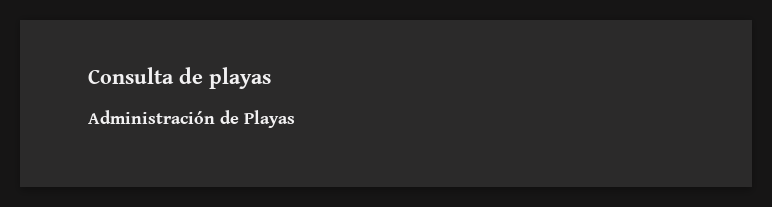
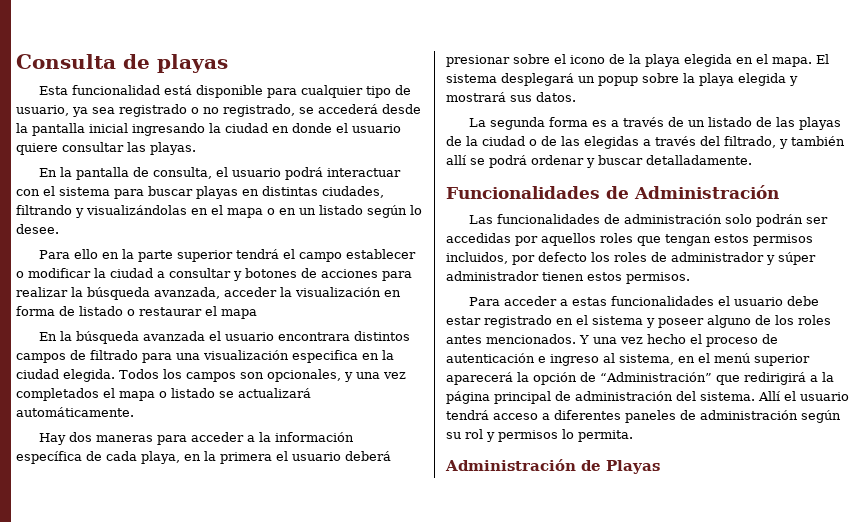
(271, 78) none -> [39,85,412,98] [16,104,421,117] [16,123,401,136] [16,142,196,155] [39,167,402,180] [16,186,384,199] [16,205,422,218] [16,224,59,234] [39,249,417,262] [16,268,412,281] [16,287,401,300] [16,306,257,319] [39,331,411,344] [16,350,394,363] [16,369,406,382] [16,388,311,401] [16,407,134,417] [39,432,355,445] [16,451,391,464] [446,54,829,67] [446,73,798,86] [446,92,576,102] [469,117,842,130] [446,136,845,149] [446,155,752,168] [446,185,779,199] [469,214,829,227] [446,233,813,246] [446,252,816,265] [446,271,690,284] [469,296,820,306] [446,315,831,328] [446,334,778,347] [446,353,810,366] [446,372,834,385] [446,391,849,404] [446,410,841,423] [446,429,633,442] // Esta funcionalidad está disponible para cualquier tipo de usuario, ya sea registrado o no registrado, se accederá desde la pantalla inicial ingresando la ciudad en donde el usuario quiere consultar las playas. // En la pantalla de consulta, el usuario podrá interactuar con el sistema para buscar playas en distintas ciudades, filtrando y visualizándolas en el mapa o en un listado según lo desee. // Para ello en la parte superior tendrá el campo establecer o modificar la ciudad a consultar y botones de acciones para realizar la búsqueda avanzada, acceder la visualización en forma de listado o restaurar el mapa // En la búsqueda avanzada el usuario encontrara distintos campos de filtrado para una visualización especifica en la ciudad elegida. Todos los campos son opcionales, y una vez completados el mapa o listado se actualizará automáticamente. // Hay dos maneras para acceder a la información específica de cada playa, en la primera el usuario deberá presionar sobre el icono de la playa elegida en el mapa. El sistema desplegará un popup sobre la playa elegida y mostrará sus datos. // La segunda forma es a través de un listado de las playas de la ciudad o de las elegidas a través del filtrado, y también allí se podrá ordenar y buscar detalladamente. // Funcionalidades de Administración // Las funcionalidades de administración solo podrán ser accedidas por aquellos roles que tengan estos permisos incluidos, por defecto los roles de administrador y súper administrador tienen estos permisos. // Para acceder a estas funcionalidades el usuario debe estar registrado en el sistema y poseer alguno de los roles antes mencionados. Y una vez hecho el proceso de autenticación e ingreso al sistema, en el menú superior aparecerá la opción de “Administración” que redirigirá a la página principal de administración del sistema. Allí el usuario tendrá acceso a diferentes paneles de administración según su rol y permisos lo permita.

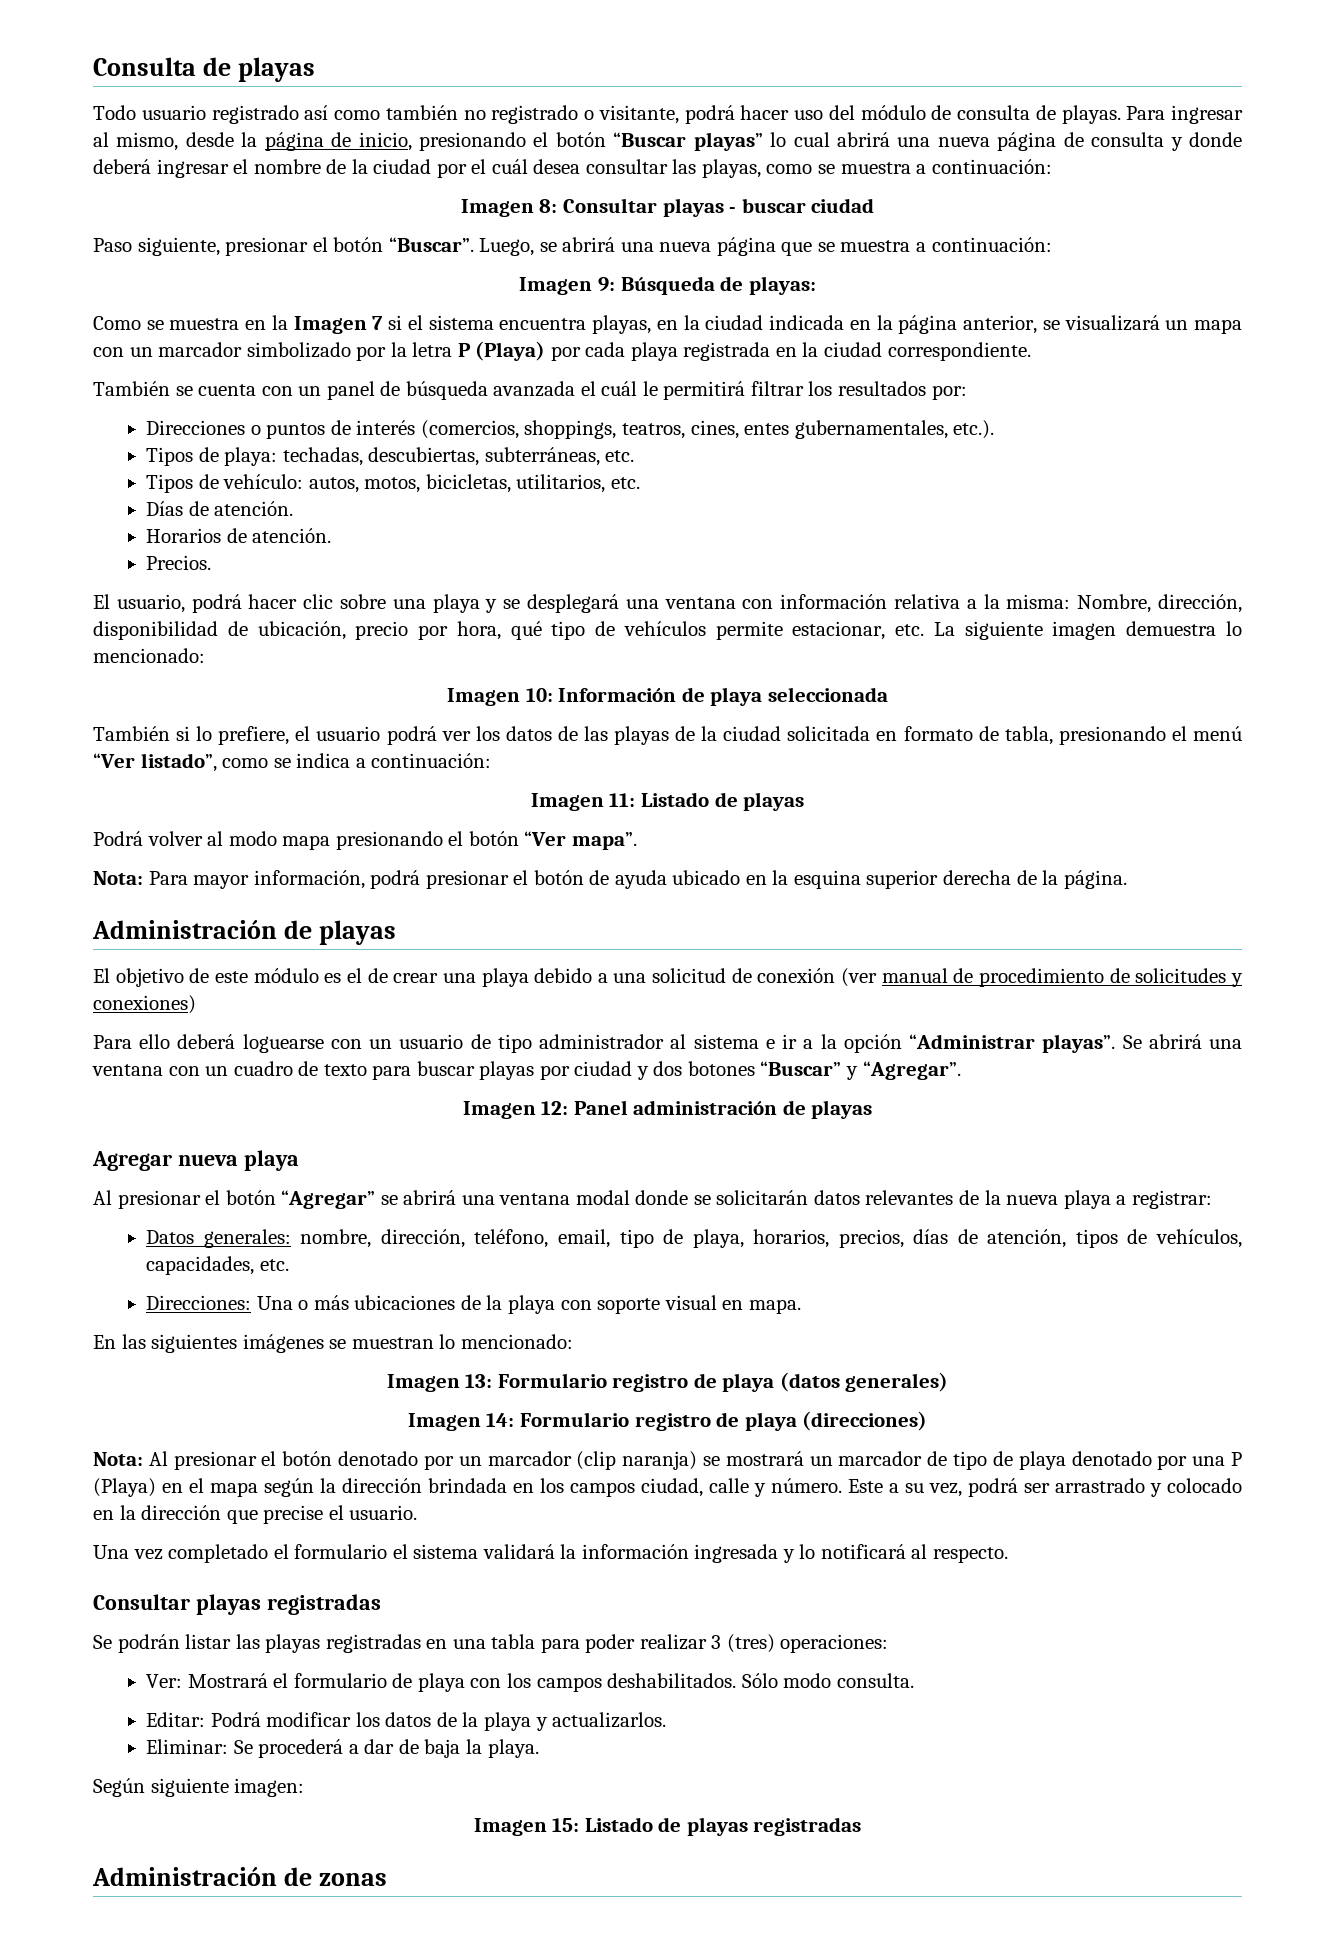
[39,85,412,98] [16,104,421,117] [16,123,401,136] [16,142,196,155] [39,167,402,180] [16,186,384,199] [16,205,422,218] [16,224,59,234] [39,249,417,262] [16,268,412,281] [16,287,401,300] [16,306,257,319] [39,331,411,344] [16,350,394,363] [16,369,406,382] [16,388,311,401] [16,407,134,417] [39,432,355,445] [16,451,391,464] [446,54,829,67] [446,73,798,86] [446,92,576,102] [469,117,753,130] Esta funcionalidad está disponible para cualquier tipo de usuario, ya sea registrado o no registrado, se accederá desde la pantalla inicial ingresando la ciudad en donde el usuario quiere consultar las playas. // En la pantalla de consulta, el usuario podrá interactuar con el sistema para buscar playas en distintas ciudades, filtrando y visualizándolas en el mapa o en un listado según lo desee. // Para ello en la parte superior tendrá el campo establecer o modificar la ciudad a consultar y botones de acciones para realizar la búsqueda avanzada, acceder la visualización en forma de listado o restaurar el mapa // En la búsqueda avanzada el usuario encontrara distintos campos de filtrado para una visualización especifica en la ciudad elegida. Todos los campos son opcionales, y una vez completados el mapa o listado se actualizará automáticamente. // Hay dos maneras para acceder a la información específica de cada playa, en la primera el usuario deberá presionar sobre el icono de la playa elegida en el mapa. El sistema desplegará un popup sobre la playa elegida y mostrará sus datos. // La segunda forma es a través de un listado -> [93,105,1243,124] [93,132,1242,151] [93,159,1052,178] [460,198,875,217] [93,237,1052,256] [519,276,816,295] [93,315,1242,334] [93,341,1031,361] [93,381,967,400] [146,420,995,439] [146,447,635,466] [146,474,640,493] [146,501,294,516] [146,528,332,543] [146,555,212,570] [93,594,1242,613] [93,621,1242,640] [93,648,205,663] [447,687,888,706] [93,726,552,745] Todo usuario registrado así como también no registrado o visitante, podrá hacer uso del módulo de consulta de playas. Para ingresar al mismo, desde la página de inicio, presionando el botón “Buscar playas” lo cual abrirá una nueva página de consulta y donde deberá ingresar el nombre de la ciudad por el cuál desea consultar las playas, como se muestra a continuación: // Imagen 8: Consultar playas - buscar ciudad // Paso siguiente, presionar el botón “Buscar”. Luego, se abrirá una nueva página que se muestra a continuación: // Imagen 9: Búsqueda de playas: // Como se muestra en la Imagen 7 si el sistema encuentra playas, en la ciudad indicada en la página anterior, se visualizará un mapa con un marcador simbolizado por la letra P (Playa) por cada playa registrada en la ciudad correspondiente. // También se cuenta con un panel de búsqueda avanzada el cuál le permitirá filtrar los resultados por: // Direcciones o puntos de interés (comercios, shoppings, teatros, cines, entes gubernamentales, etc.). // Tipos de playa: techadas, descubiertas, subterráneas, etc. // Tipos de vehículo: autos, motos, bicicletas, utilitarios, etc. // Días de atención. // Horarios de atención. // Precios. // El usuario, podrá hacer clic sobre una playa y se desplegará una ventana con información relativa a la misma: Nombre, dirección, disponibilidad de ubicación, precio por hora, qué tipo de vehículos permite estacionar, etc. La siguiente imagen demuestra lo mencionado: // Imagen 10: Información de playa seleccionada // También si lo prefiere, el usuario podrá ver los datos
[529,136,845,149] [446,155,752,168] [446,185,779,199] [469,214,829,227] [446,233,813,246] [446,252,816,265] [446,271,690,284] [469,296,820,306] [446,315,831,328] [446,334,778,347] [446,353,810,366] [446,372,834,385] [446,391,849,404] [446,410,841,423] [446,429,633,442] [445,459,660,474] o de las elegidas a través del filtrado, y también allí se podrá ordenar y buscar detalladamente. // Funcionalidades de Administración // Las funcionalidades de administración solo podrán ser accedidas por aquellos roles que tengan estos permisos incluidos, por defecto los roles de administrador y súper administrador tienen estos permisos. // Para acceder a estas funcionalidades el usuario debe estar registrado en el sistema y poseer alguno de los roles antes mencionados. Y una vez hecho el proceso de autenticación e ingreso al sistema, en el menú superior aparecerá la opción de “Administración” que redirigirá a la página principal de administración del sistema. Allí el usuario tendrá acceso a diferentes paneles de administración según su rol y permisos lo permita. // Administración de Playas -> [787,726,1242,745] [93,753,492,772] [530,792,805,811] [93,831,637,850] [93,870,1127,889] [92,920,397,945] [93,968,1244,987] [93,995,196,1014] [93,1034,1243,1053] [92,1061,961,1080] [462,1100,873,1119] [92,1150,299,1171] [93,1190,1212,1209] [146,1229,1243,1248] [146,1256,289,1275] [146,1295,801,1314] [93,1334,573,1353] [386,1372,949,1392] [407,1411,928,1431] [93,1451,1243,1470] [93,1478,1242,1497] [93,1505,418,1524] [93,1544,1009,1563] [93,1594,381,1615] [93,1634,889,1653] [146,1673,914,1692] [146,1712,667,1731] [146,1739,539,1758] [93,1778,305,1797] [473,1817,862,1836] [92,1867,388,1886] solicitada en formato de tabla, presionando el menú “Ver listado”, como se indica a continuación: // Imagen 11: Listado de playas // Podrá volver al modo mapa presionando el botón “Ver mapa”. // Nota: Para mayor información, podrá presionar el botón de ayuda ubicado en la esquina superior derecha de la página. // Administración de playas // El objetivo de este módulo es el de crear una playa debido a una solicitud de conexión (ver manual de procedimiento de solicitudes y conexiones) // Para ello deberá loguearse con un usuario de tipo administrador al sistema e ir a la opción “Administrar playas”. Se abrirá una ventana con un cuadro de texto para buscar playas por ciudad y dos botones “Buscar” y “Agregar”. // Imagen 12: Panel administración de playas // Agregar nueva playa // Al presionar el botón “Agregar” se abrirá una ventana modal donde se solicitarán datos relevantes de la nueva playa a registrar: // Datos generales: nombre, dirección, teléfono, email, tipo de playa, horarios, precios, días de atención, tipos de vehículos, capacidades, etc. // Direcciones: Una o más ubicaciones de la playa con soporte visual en mapa. // En las siguientes imágenes se muestran lo mencionado: // Imagen 13: Formulario registro de playa (datos generales) // Imagen 14: Formulario registro de playa (direcciones) // Nota: Al presionar el botón denotado por un marcador (clip naranja) se mostrará un marcador de tipo de playa denotado por una P (Playa) en el mapa según la dirección brindada en los campos ciudad, calle y número. Este a su vez, podrá ser arrastrado y colocado en la dirección que precise el usuario. // Una vez completado el formulario el sistema validará la información ingresada y lo notificará al respecto. // Consultar playas registradas // Se podrán listar las playas registradas en una tabla para poder realizar 3 (tres) operaciones: // Ver: Mostrará el formulario de playa con los campos deshabilitados. Sólo modo consulta. // Editar: Podrá modificar los datos de la playa y actualizarlos. // Eliminar: Se procederá a dar de baja la playa. // Según siguiente imagen: // Imagen 15: Listado de playas registradas // Administración de zonas

